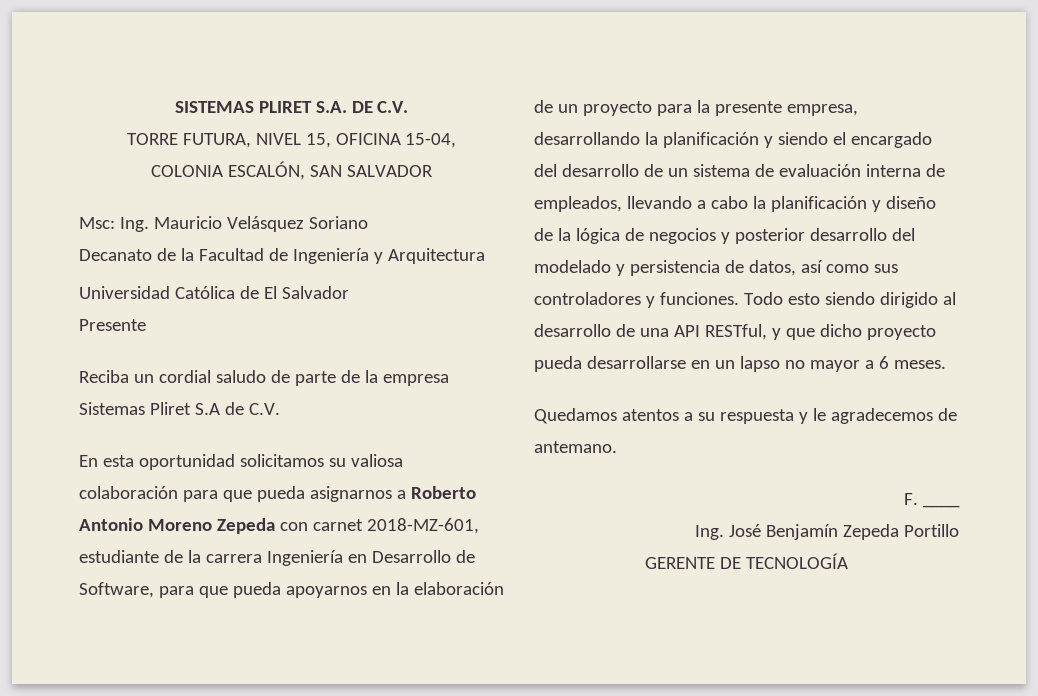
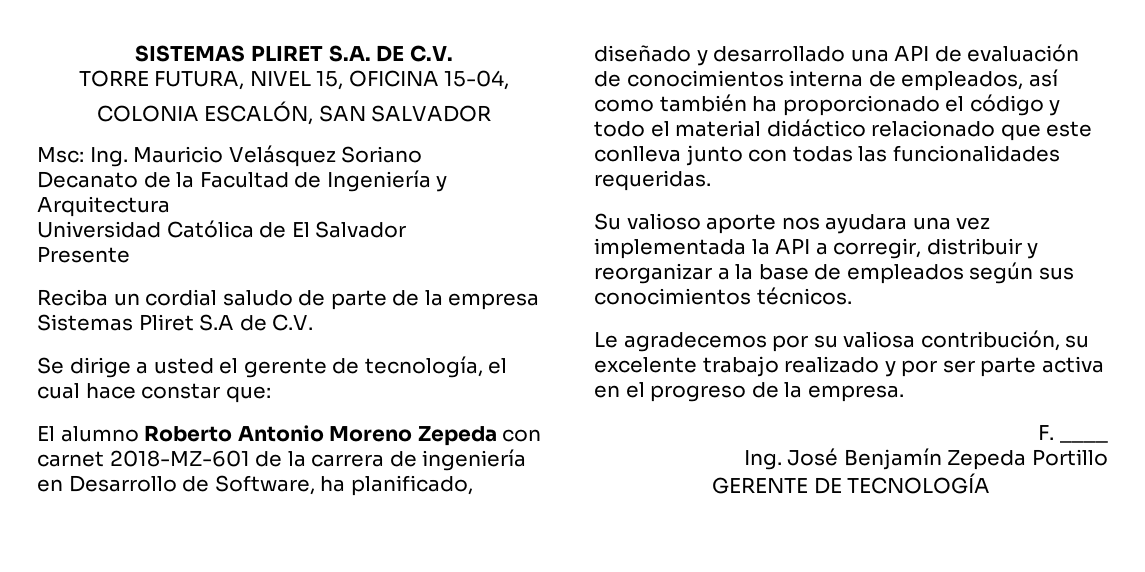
[79,454,403,470] [79,486,406,502] En esta oportunidad solicitamos su valiosa colaboración para que pueda asignarnos a -> [37,356,508,378] [37,383,271,403] [37,426,139,442] Se dirige a usted el gerente de tecnología, el cual hace constar que: // El alumno
[366,518,479,534] [79,550,159,563] 2018-MZ-601, estudiante -> [109,450,250,467] 2018-MZ-601
[266,550,343,566] Ingeniería -> [389,449,527,471] de ingeniería
[158,582,504,598] [534,100,858,116] [534,132,932,148] [534,164,945,177] [534,196,936,212] [534,228,915,244] [534,260,898,276] [534,292,956,308] [534,324,936,340] [534,356,946,372] [534,408,957,424] [534,441,617,453] para que pueda apoyarnos en la elaboración de un proyecto para la presente empresa, desarrollando la planificación y siendo el encargado del desarrollo de un sistema de evaluación interna de empleados, llevando a cabo la planificación y diseño de la lógica de negocios y posterior desarrollo del modelado y persistencia de datos, así como sus controladores y funciones. Todo esto siendo dirigido al desarrollo de una API RESTful, y que dicho proyecto pueda desarrollarse en un lapso no mayor a 6 meses. // Quedamos atentos a su respuesta y le agradecemos de antemano. -> [320,475,473,496] [594,44,1080,66] [594,69,1058,91] [594,94,1061,116] [594,119,1093,141] [594,145,1060,166] [594,170,711,191] [594,213,991,234] [594,238,1039,259] [594,262,1074,284] [594,287,852,305] [594,330,1090,352] [594,356,1104,377] [594,382,904,402] ha planificado, diseñado y desarrollado una API de evaluación de conocimientos interna de empleados, así como también ha proporcionado el código y todo el material didáctico relacionado que este conlleva junto con todas las funcionalidades requeridas. // Su valioso aporte nos ayudara una vez implementada la API a corregir, distribuir y reorganizar a la base de empleados según sus conocimientos técnicos. // Le agradecemos por su valiosa contribución, su excelente trabajo realizado y por ser parte activa en el progreso de la empresa.

